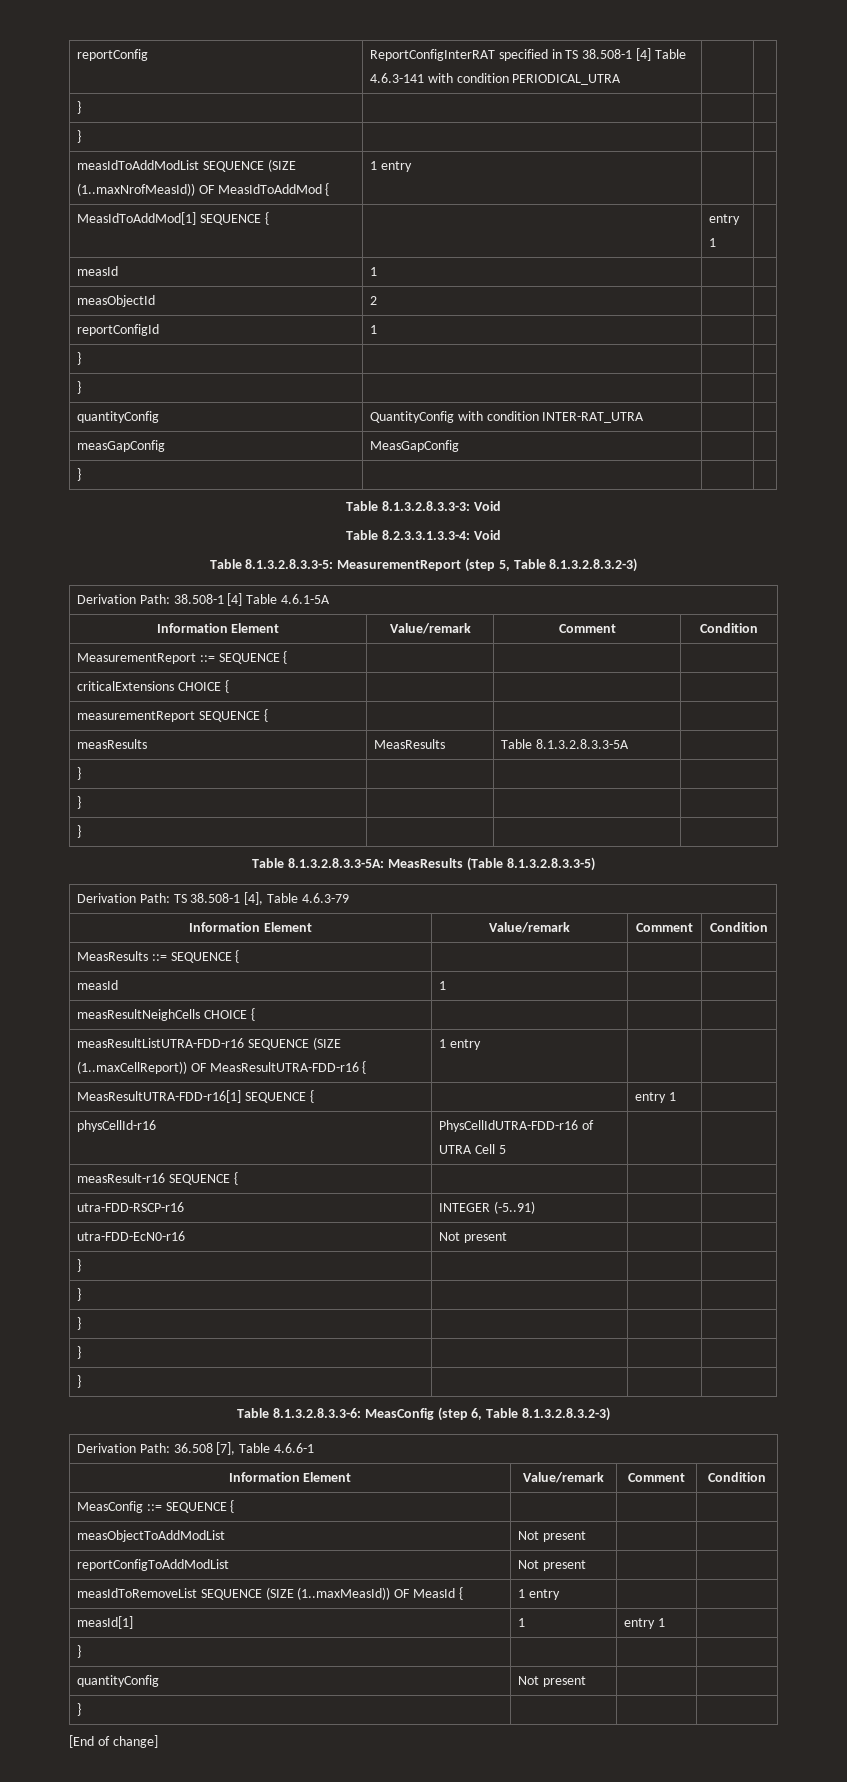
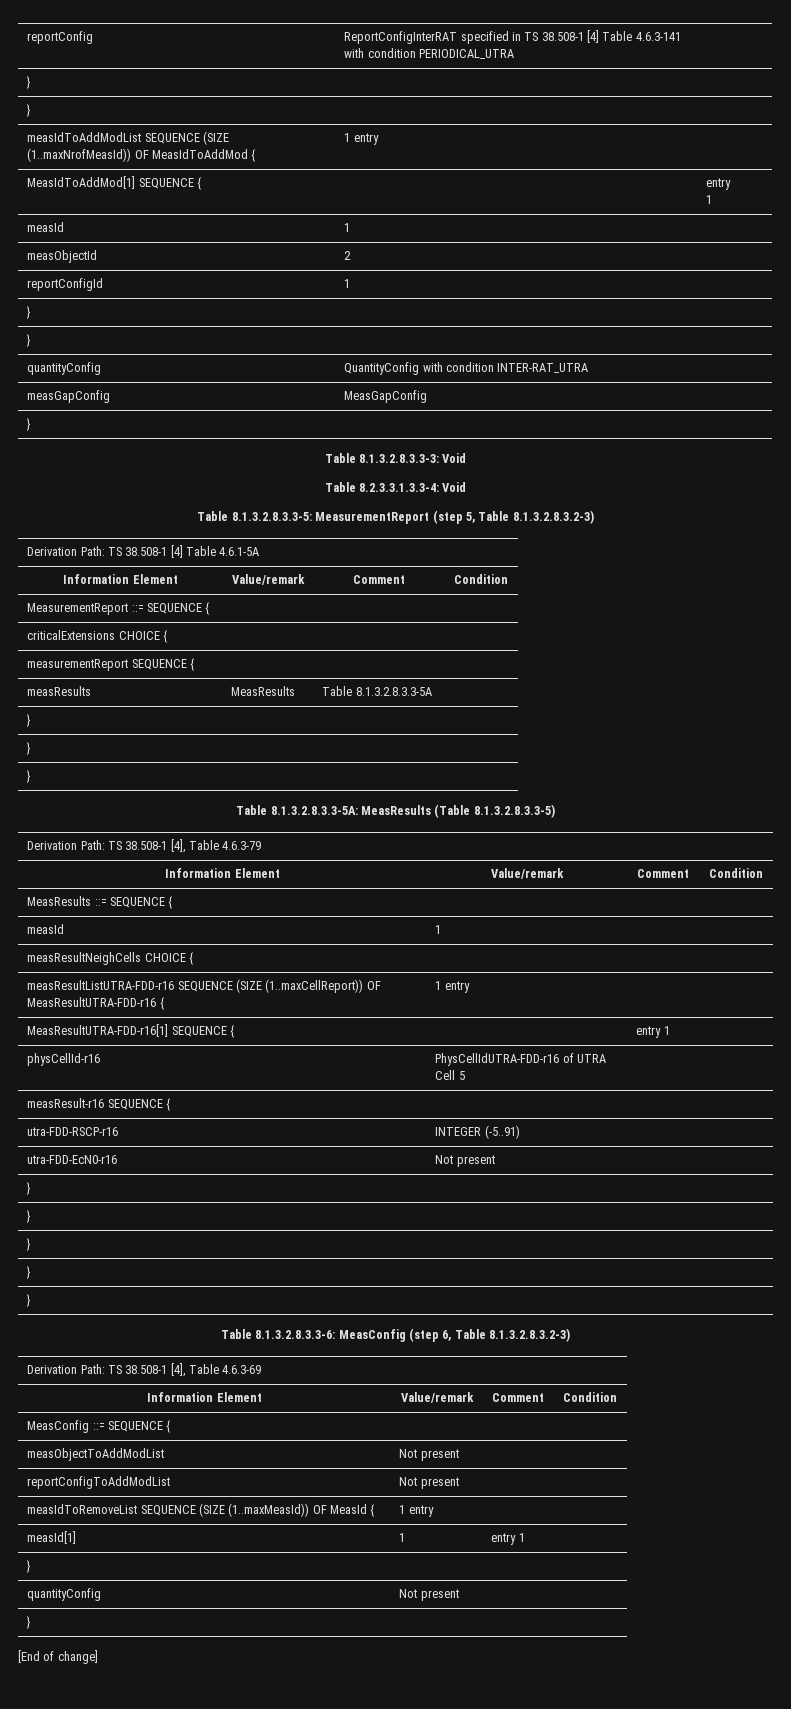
(170, 599) none -> [107,547,122,556] TS
[173,1442,314,1455] 36.508 [7], Table 4.6.6-1 -> [107,1363,262,1377] TS 38.508-1 [4], Table 4.6.3-69

